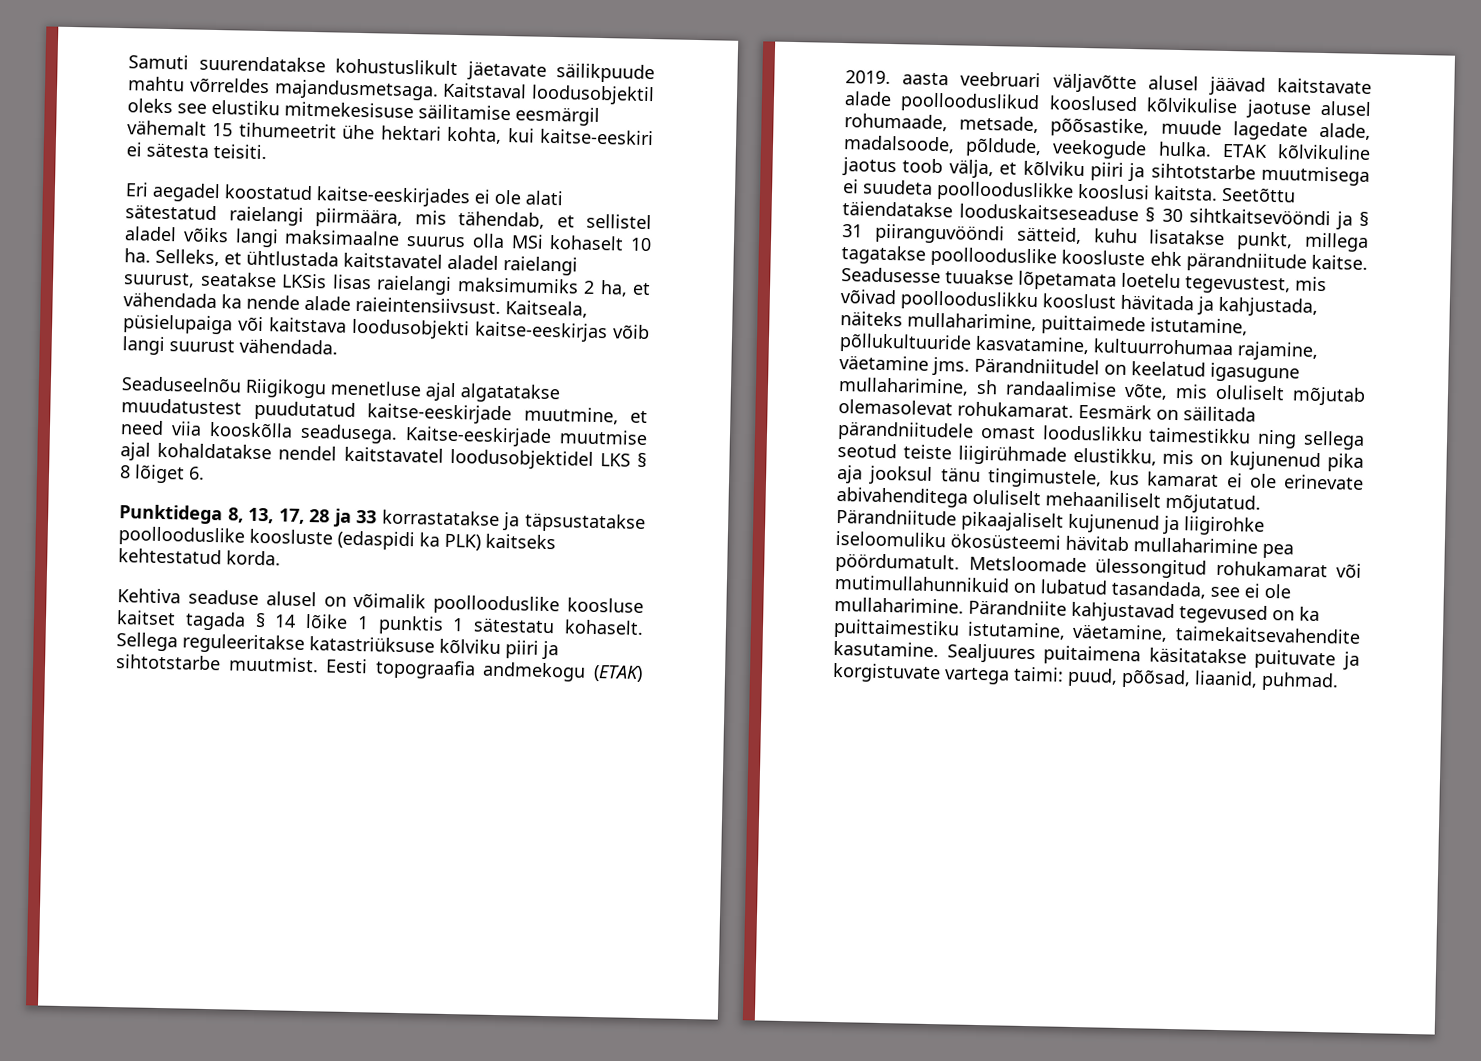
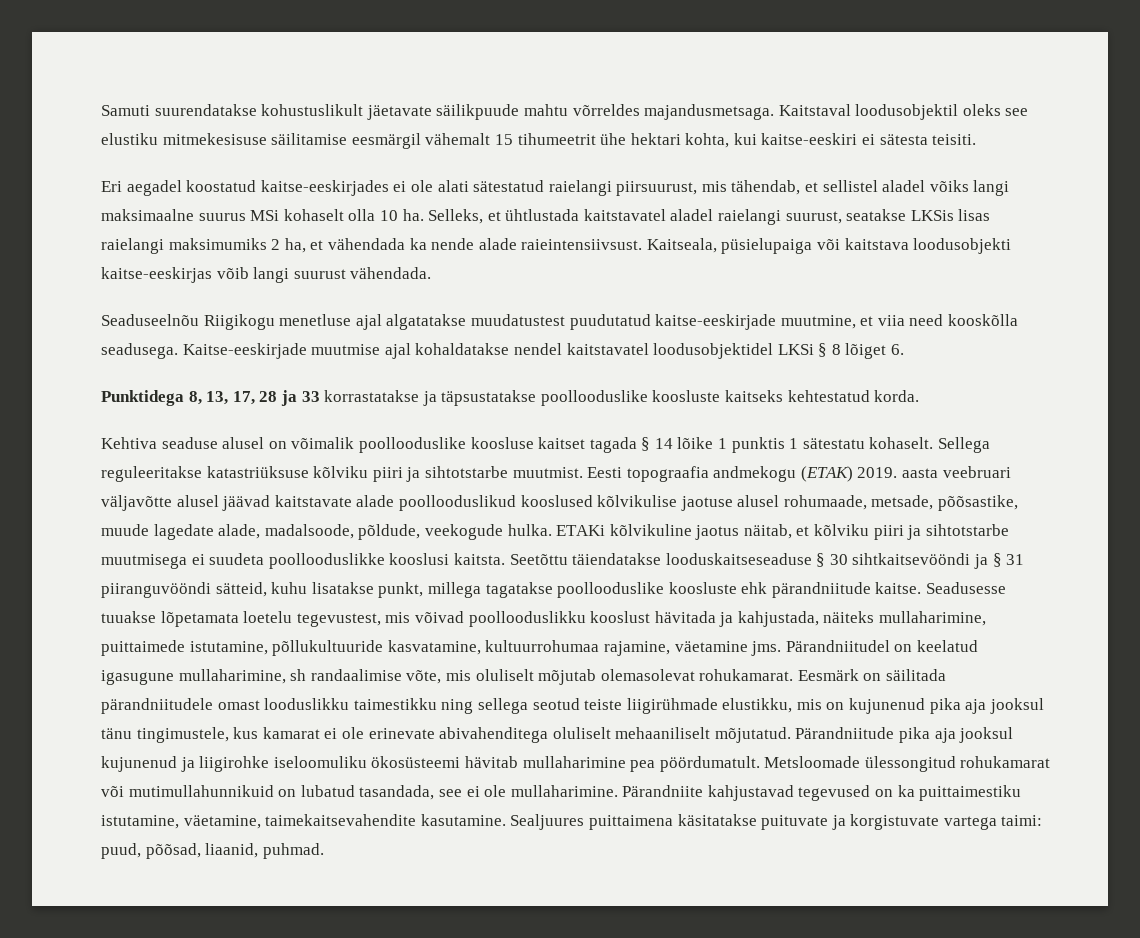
[315,208,403,228] piirmäära, -> [616,181,698,196] piirsuurust,
[471,233,505,249] olla -> (246, 217) none
(625, 242) none -> [348,209,376,221] olla
[120,420,202,436] need viia -> [877,314,944,326] viia need
[599,453,631,467] LKS -> [777,344,814,355] LKSi
[337,530,481,551] (edaspidi ka PLK) -> (721, 396) none
[1221,143,1268,158] ETAK -> [556,525,606,536] ETAKi
[902,158,994,179] toob välja, -> [743,524,792,539] näitab,
[961,511,1064,532] pikaajaliselt -> [899,727,1014,743] pika aja jooksul
[1043,645,1142,666] puitaimena -> [588,815,673,830] puittaimena

